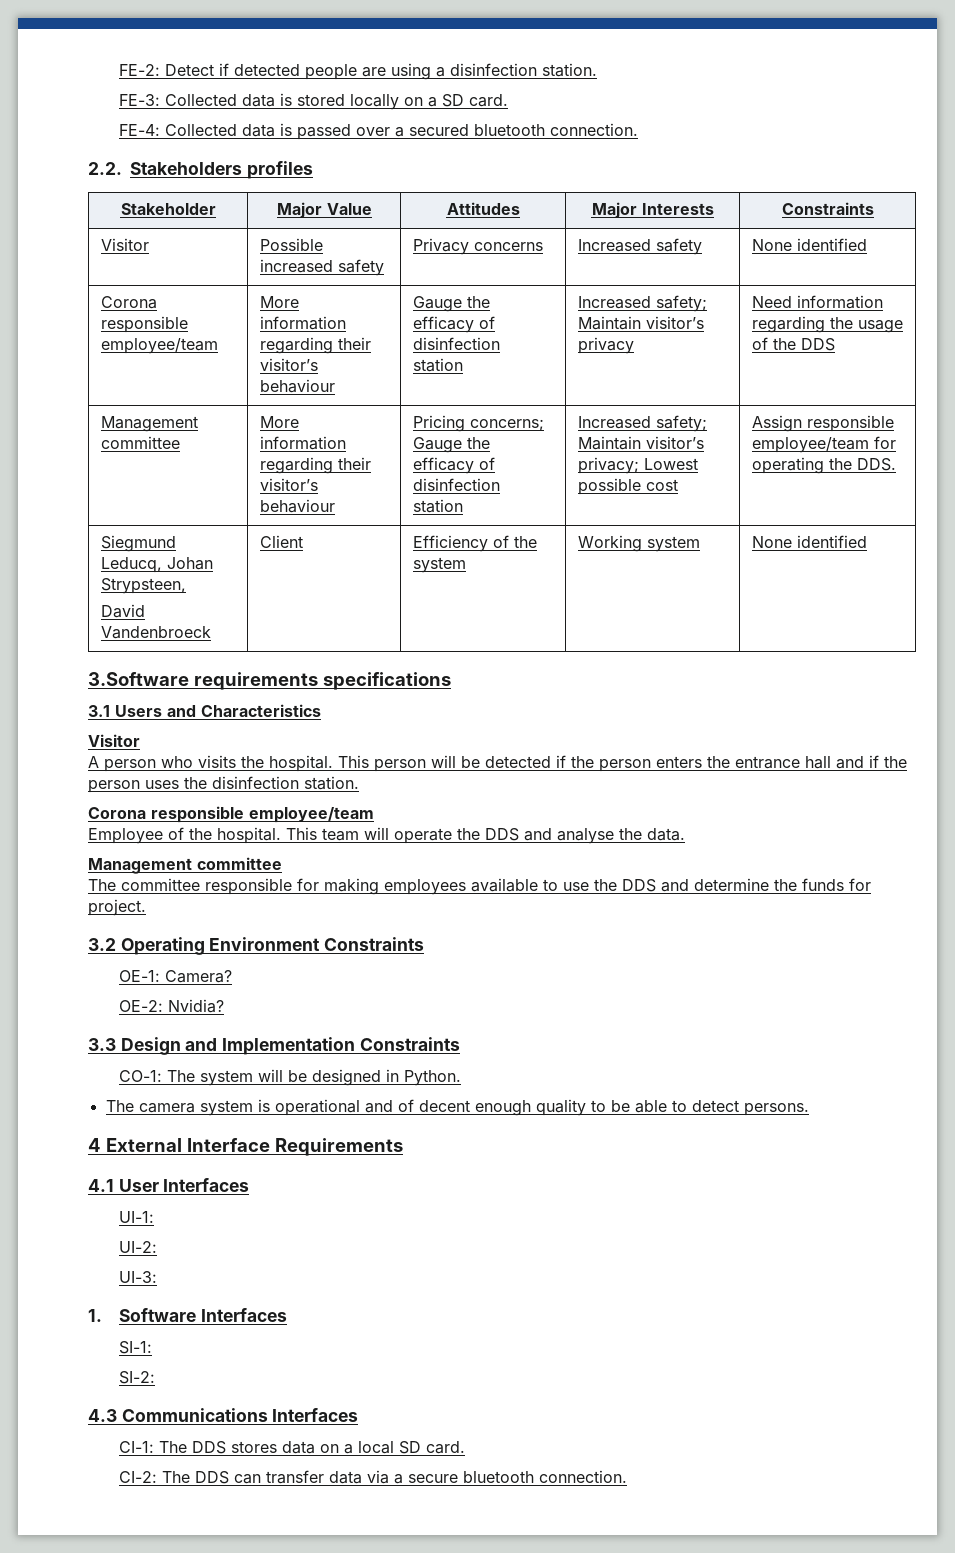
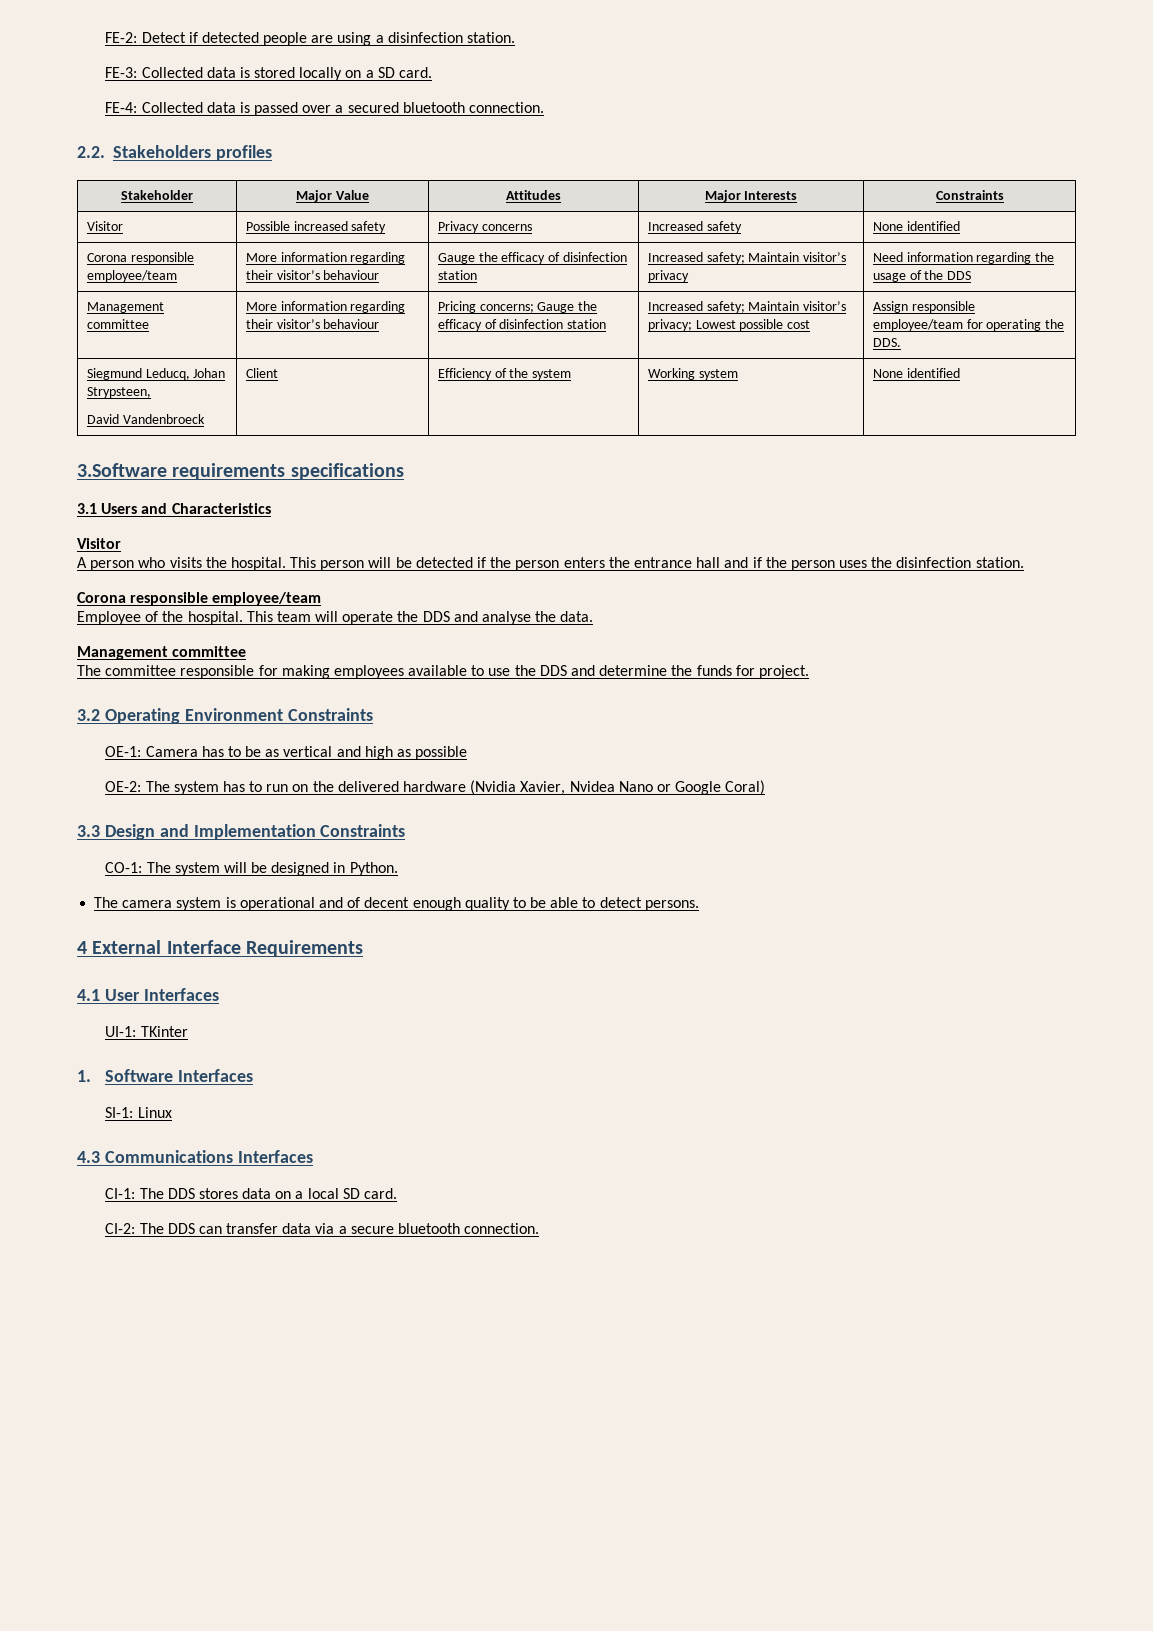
[165,970,233,983] [119,999,225,1013] Camera? // OE-2: Nvidia? -> [145,746,468,760] [105,780,766,795] Camera has to be as vertical and high as possible // OE-2: The system has to run on the delivered hardware (Nvidia Xavier, Nvidea Nano or Google Coral)
[119,1241,158,1253] [119,1271,158,1283] // UI-2: // UI-3: -> [140,1026,188,1037] TKinter
[119,1371,156,1384] // SI-2: -> [137,1107,172,1118] Linux

